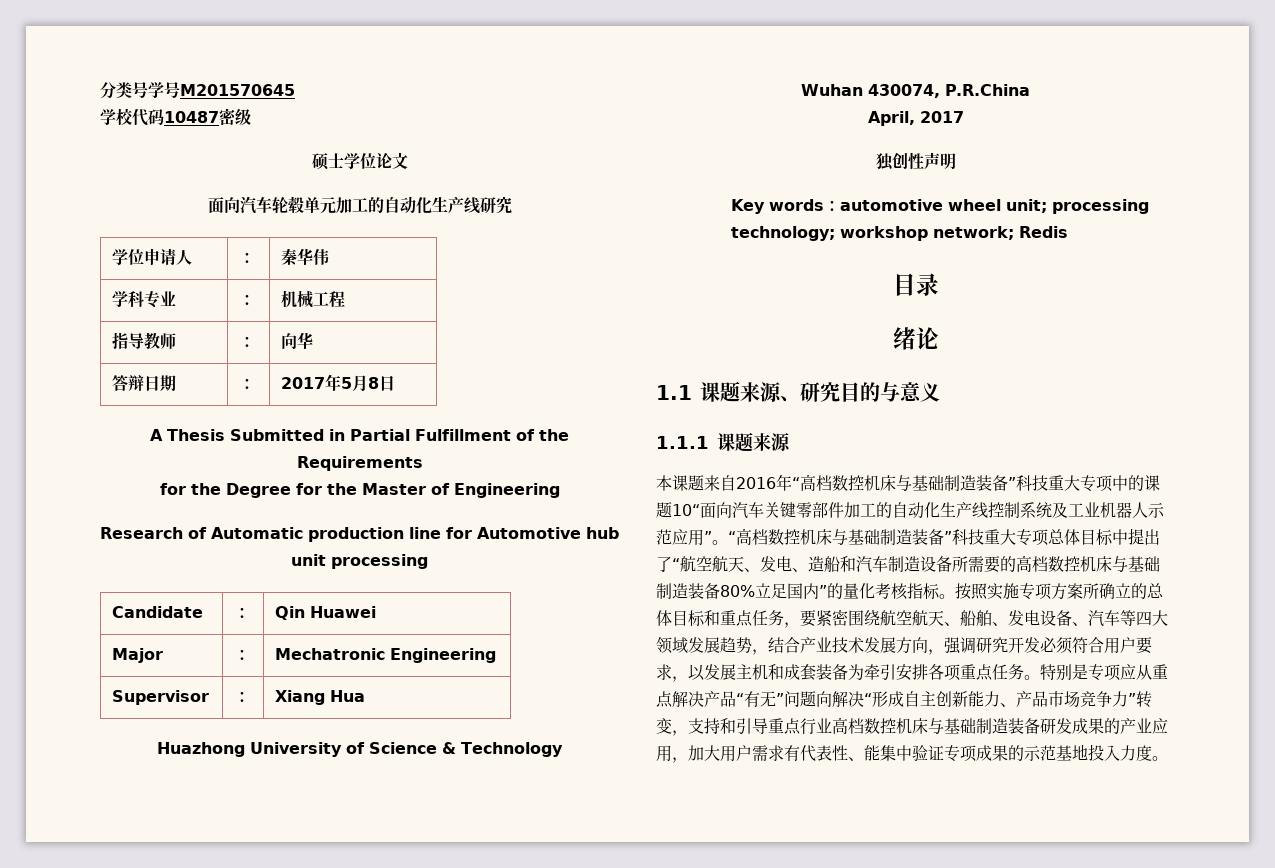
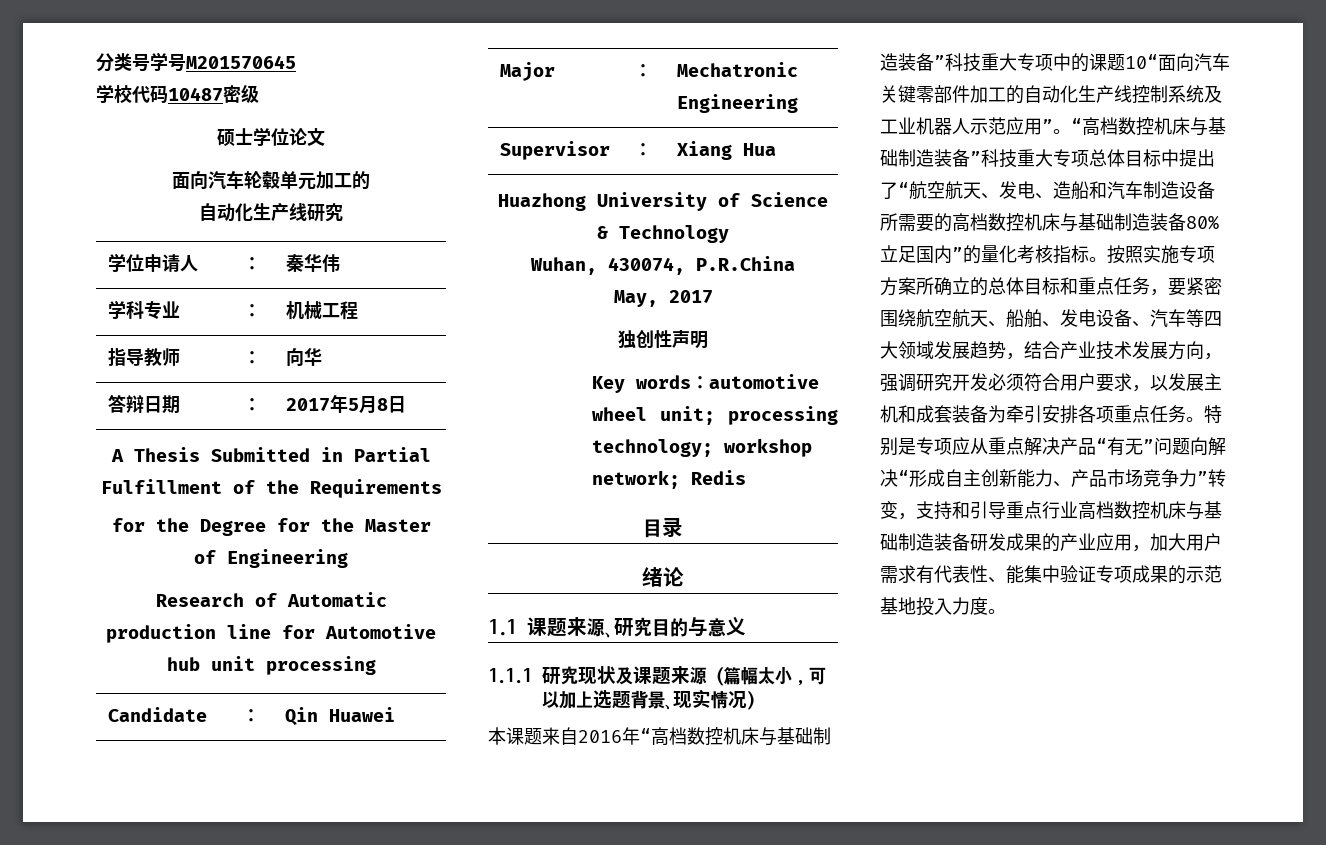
(384, 205) none -> (370, 180) //
[800,84,863,96] Wuhan -> [530,257,597,275] Wuhan,
[867,111,915,126] April, -> [613,290,658,307] May,
[717,432,791,452] 课题来源 -> [542,666,826,686] [542,689,764,710] 研究现状及课题来源（篇幅太小，可以加上选题背景、现实情况）

